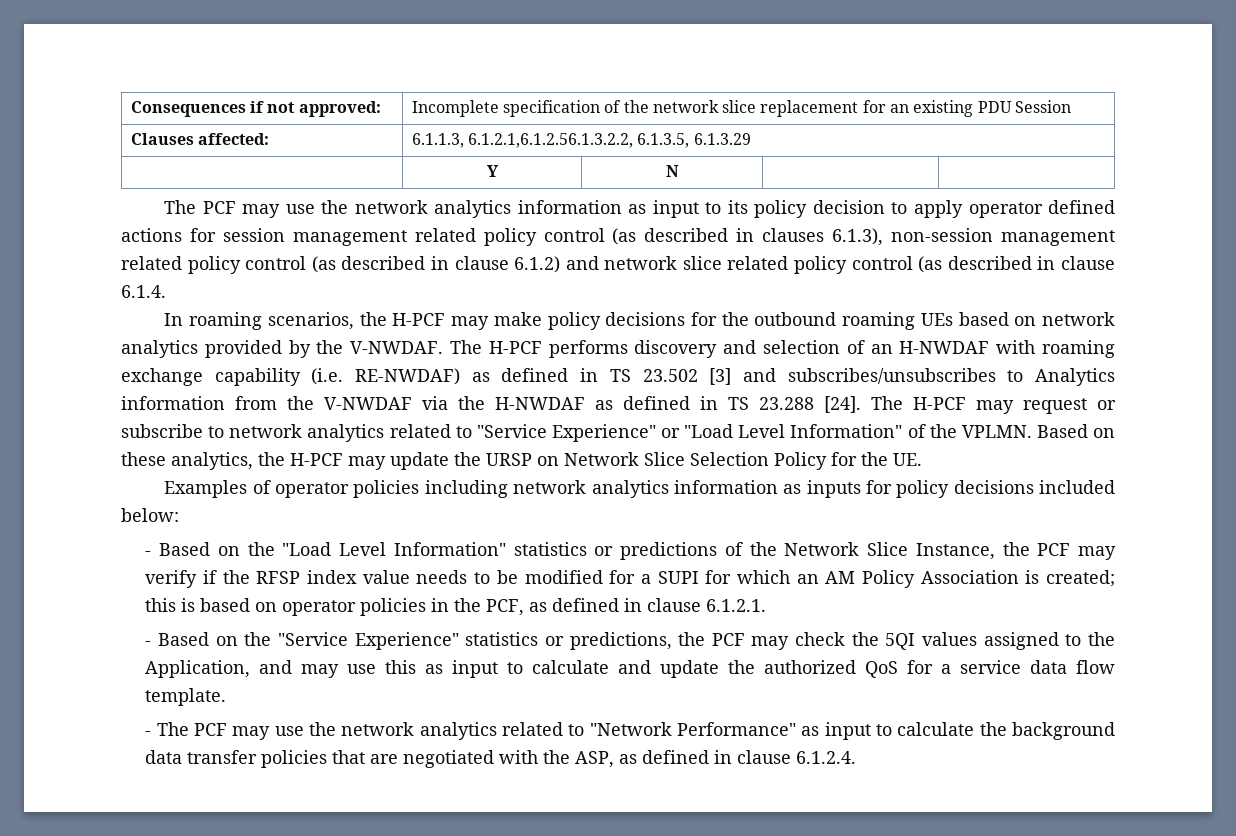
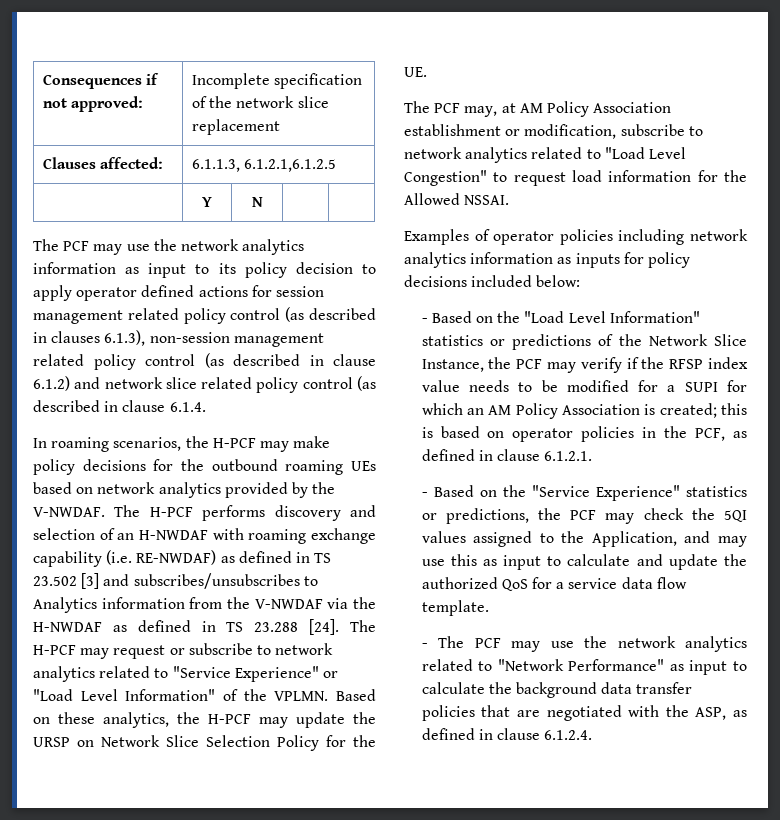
[862,100,1072,117] for an existing PDU Session -> (281, 127) none
[467,133,751,148] 6.1.2.1,6.1.2.56.1.3.2.2, 6.1.3.5, 6.1.3.29 -> [244,159,337,172] 6.1.2.1,6.1.2.5
(922, 459) none -> [404,101,672,117] [404,124,703,139] [404,147,686,163] [404,170,747,186] [404,193,510,205] // The PCF may, at AM Policy Association establishment or modification, subscribe to network analytics related to "Load Level Congestion" to request load information for the Allowed NSSAI.

